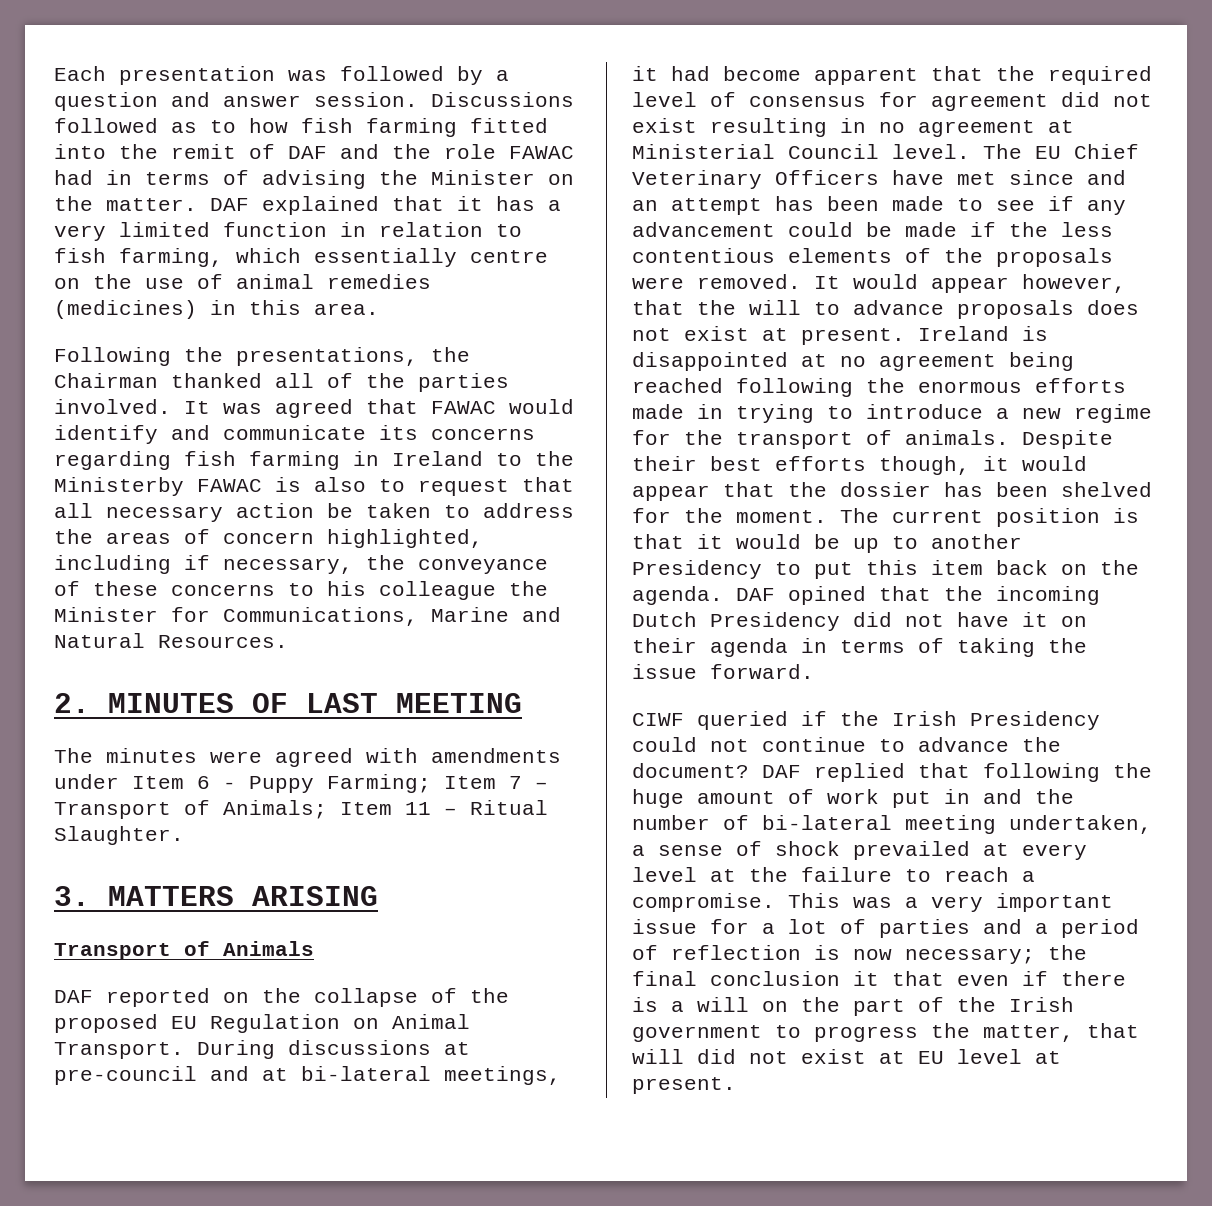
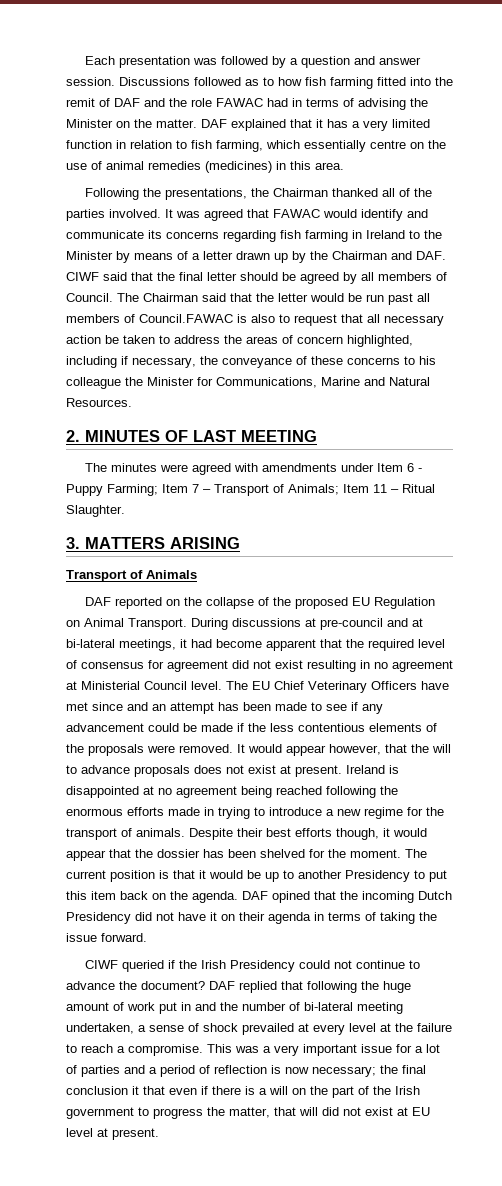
[54,477,262,496] Ministerby FAWAC -> [66,251,446,263] [66,272,447,284] [66,293,430,305] [66,314,233,323] Minister by means of a letter drawn up by the Chairman and DAF. CIWF said that the final letter should be agreed by all members of Council. The Chairman said that the letter would be run past all members of Council.FAWAC

